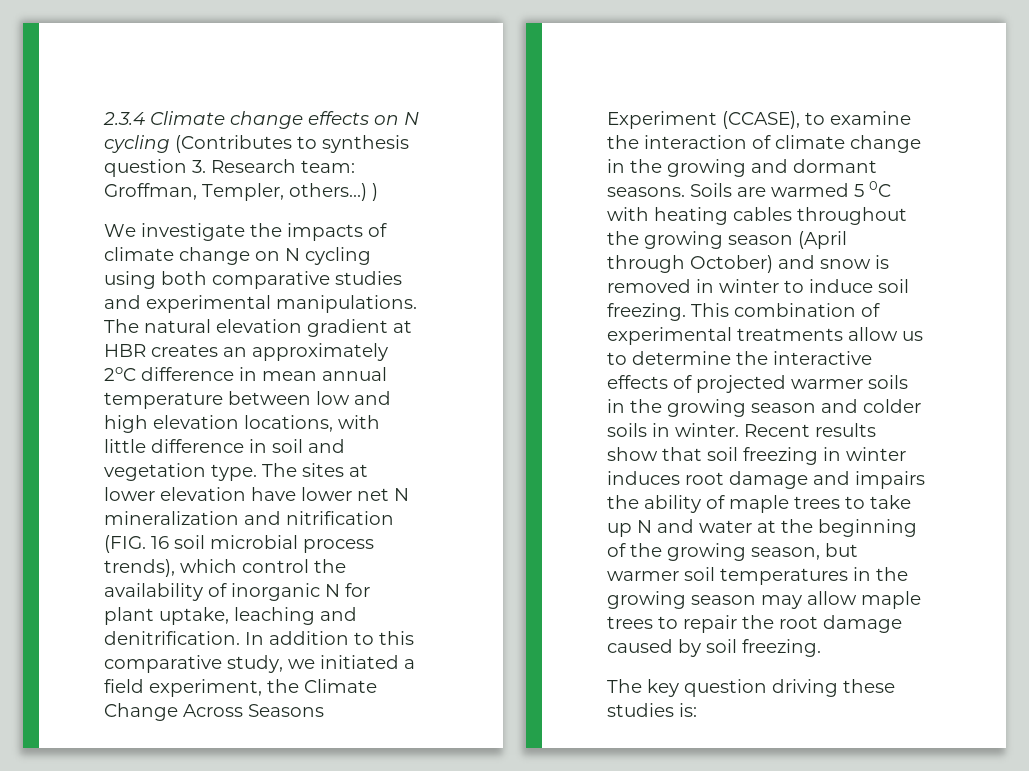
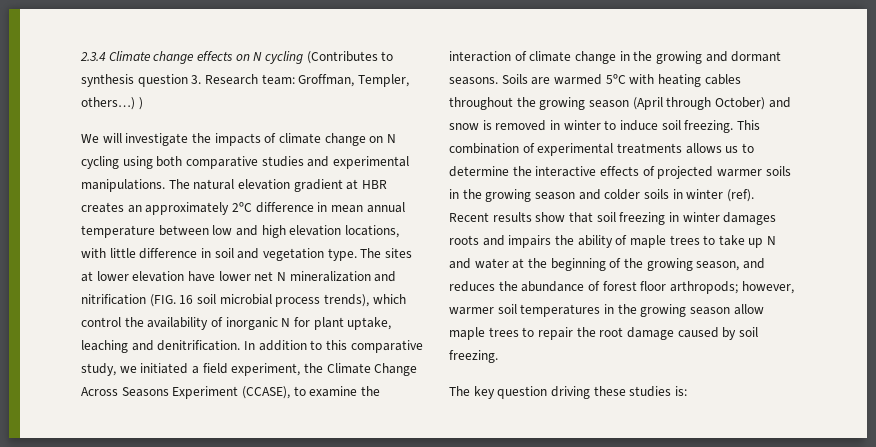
(136, 230) none -> [102,133,122,143] will
[104,367,136,381] 2oC -> [231,202,252,212] 2ºC
[854,181,891,197] 5 0C -> [605,74,626,84] 5ºC
[848,327,898,341] allow -> [685,143,722,154] allows
[675,423,739,437] winter. -> [686,189,754,202] winter (ref).
[607,471,808,489] induces root damage -> [723,212,777,225] [449,235,479,245] damages roots
[825,543,858,557] but -> [742,258,765,269] [449,281,794,294] and reduces the abundance of forest floor arthropods; however,
[761,595,802,609] may -> (730, 311) none

